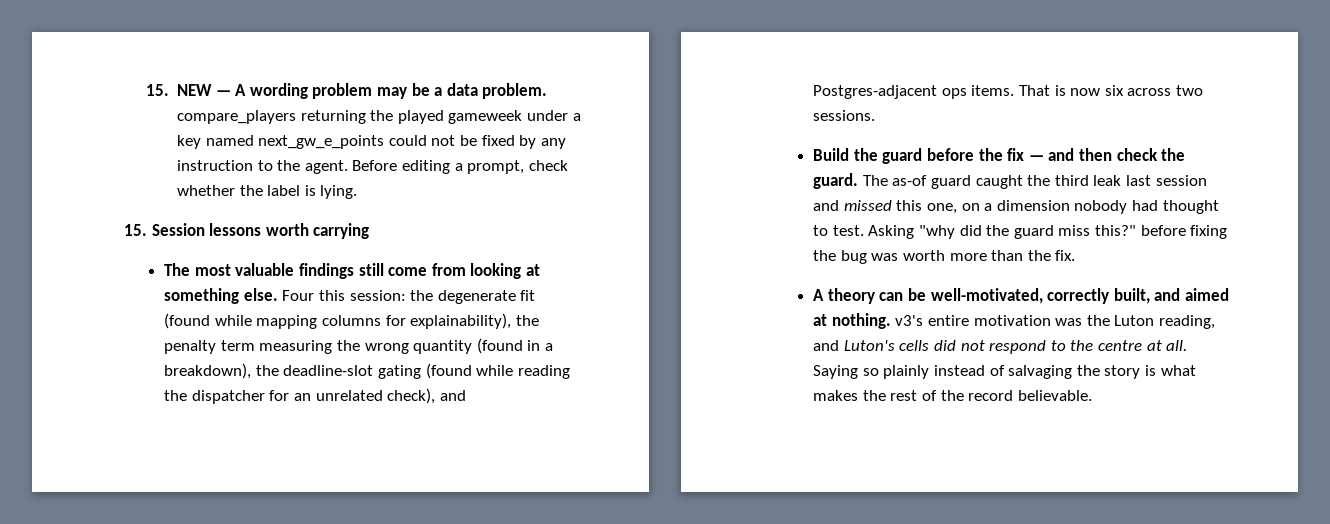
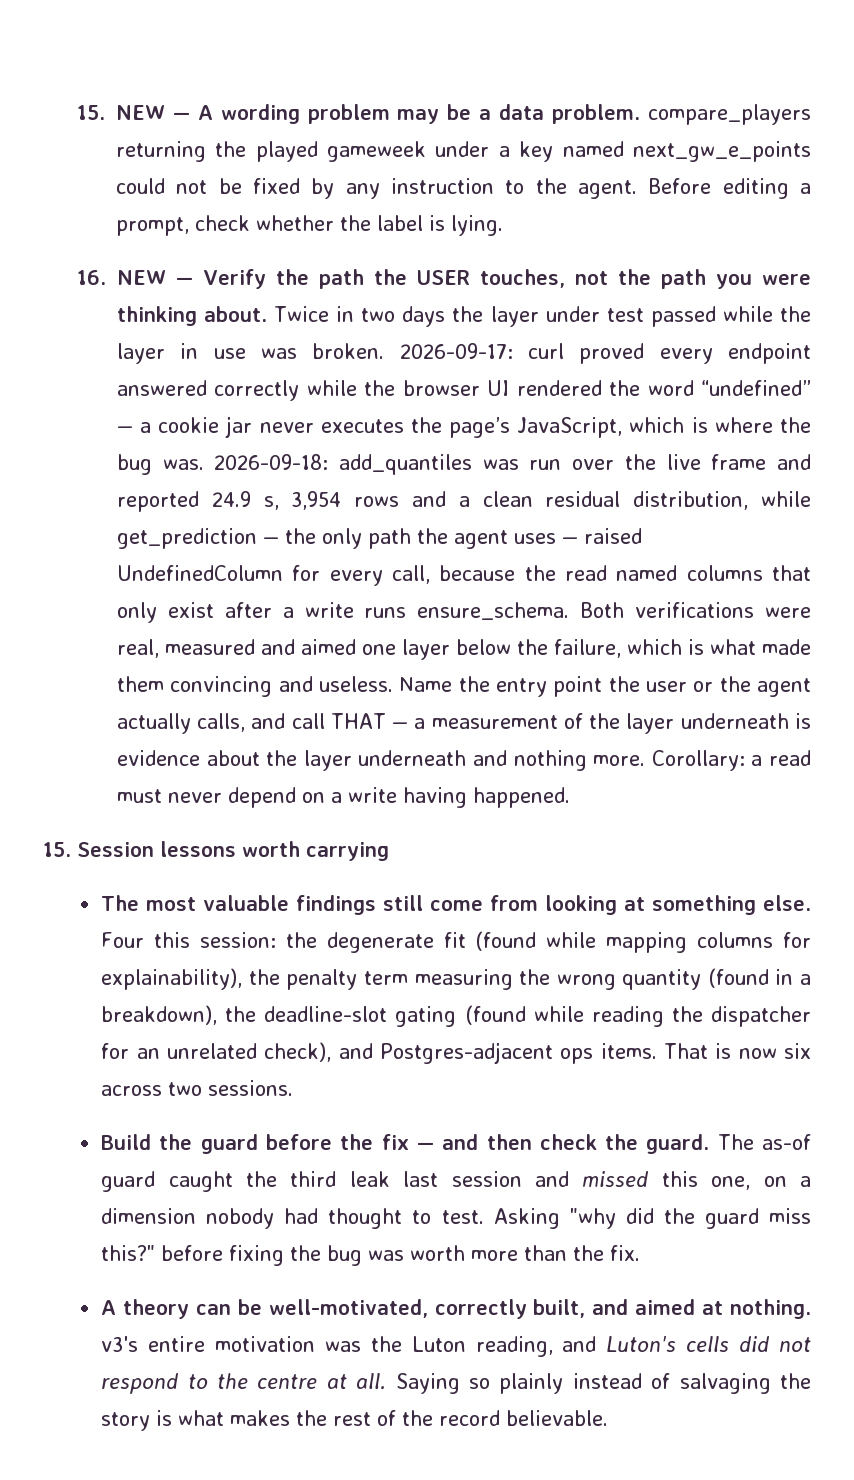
(358, 192) none -> [76,269,811,289] [116,306,811,327] [116,343,812,364] [116,380,812,401] [116,416,811,438] [116,454,811,475] [116,491,811,512] [116,528,642,549] [116,565,811,586] [116,602,811,623] [116,639,811,660] [116,676,811,697] [116,713,812,734] [116,750,811,771] [116,787,570,808] // 16. NEW — Verify the path the USER touches, not the path you were thinking about. Twice in two days the layer under test passed while the layer in use was broken. 2026-09-17: curl proved every endpoint answered correctly while the browser UI rendered the word “undefined” — a cookie jar never executes the page’s JavaScript, which is where the bug was. 2026-09-18: add_quantiles was run over the live frame and reported 24.9 s, 3,954 rows and a clean residual distribution, while get_prediction — the only path the agent uses — raised UndefinedColumn for every call, because the read named columns that only exist after a write runs ensure_schema. Both verifications were real, measured and aimed one layer below the failure, which is what made them convincing and useless. Name the entry point the user or the agent actually calls, and call THAT — a measurement of the layer underneath is evidence about the layer underneath and nothing more. Corollary: a read must never depend on a write having happened.

